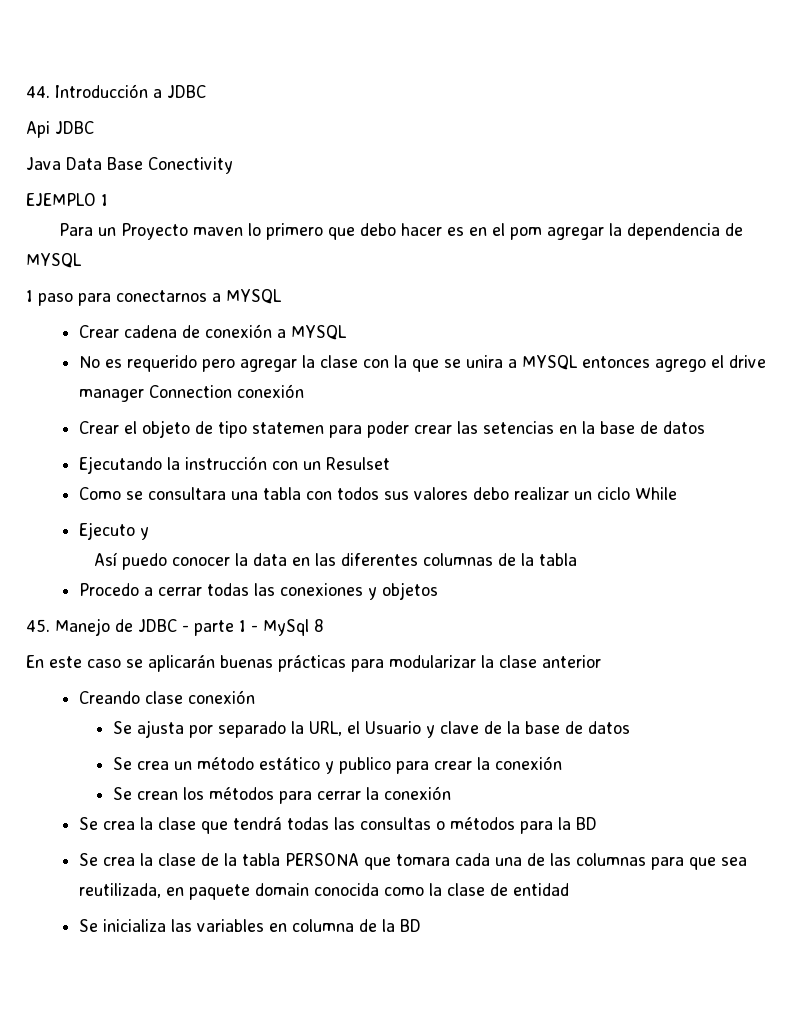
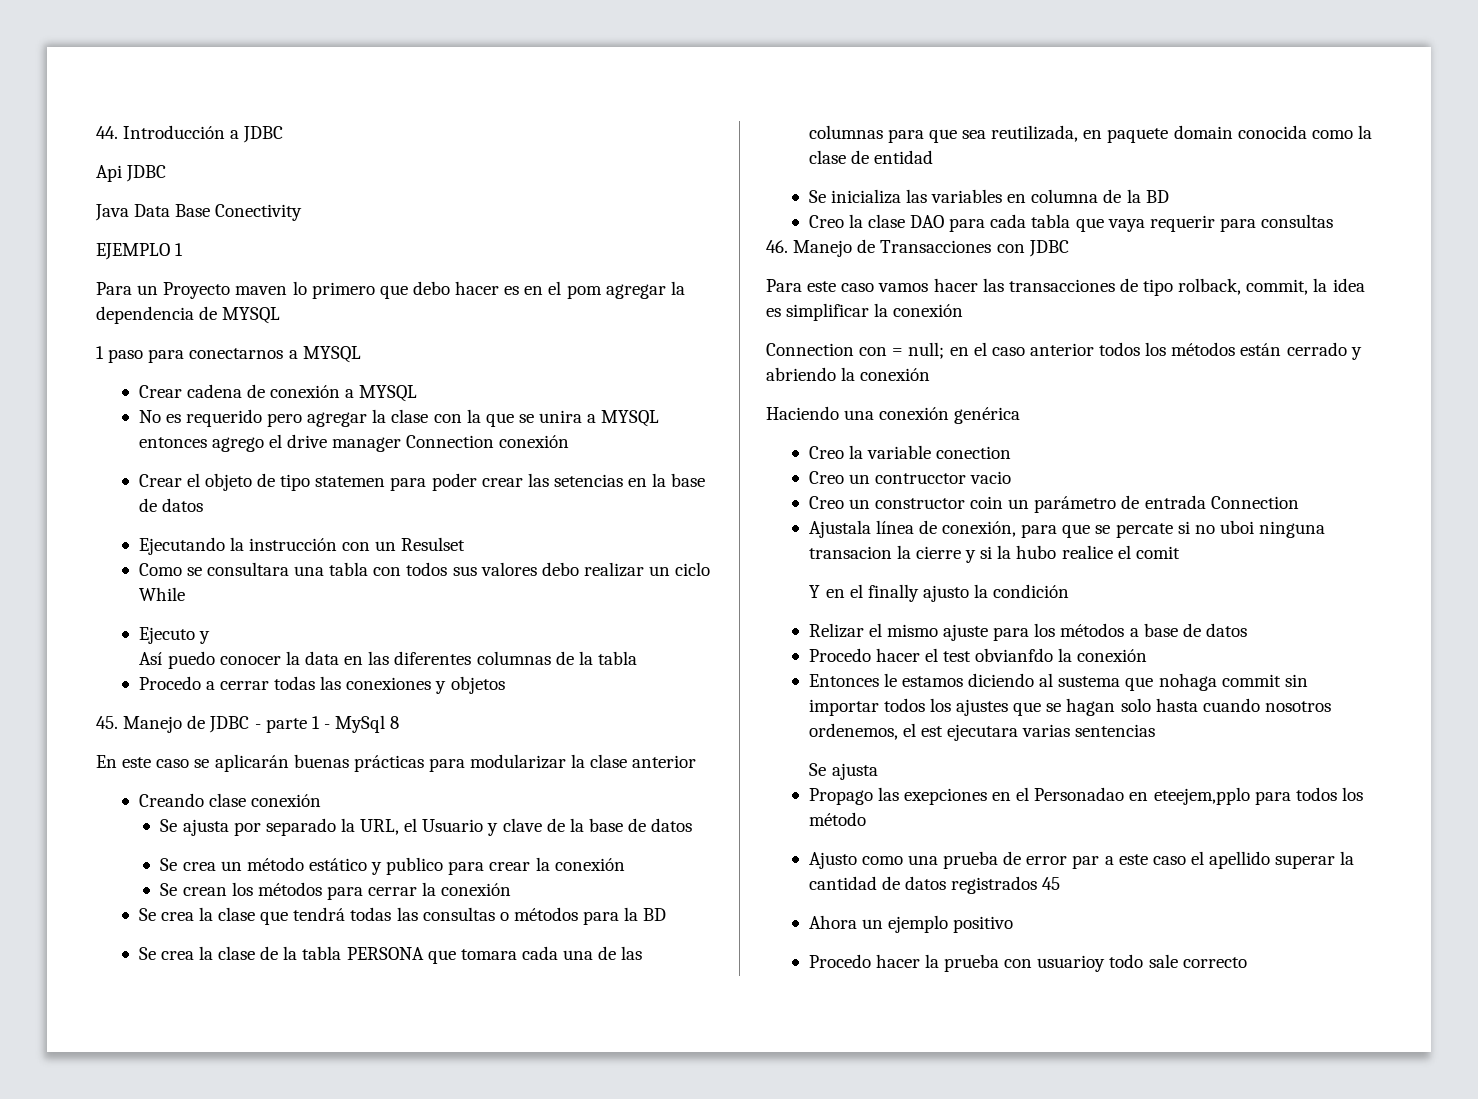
(422, 925) none -> [808,214,1334,232] [766,239,1069,257] [766,278,1365,296] [766,303,964,321] [766,342,1362,360] [766,367,931,381] [766,406,1021,424] [808,445,1012,459] [808,471,1012,484] [808,495,1299,513] [808,520,1326,538] [808,545,1180,563] [809,584,1070,602] [808,623,1247,641] [808,648,1148,662] [808,673,1308,691] [808,698,1331,716] [808,723,1156,741] [809,763,878,780] [808,787,1363,805] [808,812,866,826] [808,851,1355,869] [808,876,1061,894] [808,915,1014,933] [808,954,1247,972] // Creo la clase DAO para cada tabla que vaya requerir para consultas // 46. Manejo de Transacciones con JDBC // Para este caso vamos hacer las transacciones de tipo rolback, commit, la idea es simplificar la conexión // Connection con = null; en el caso anterior todos los métodos están cerrado y abriendo la conexión // Haciendo una conexión genérica // Creo la variable conection // Creo un contrucctor vacio // Creo un constructor coin un parámetro de entrada Connection // Ajustala línea de conexión, para que se percate si no uboi ninguna transacion la cierre y si la hubo realice el comit // Y en el finally ajusto la condición // Relizar el mismo ajuste para los métodos a base de datos // Procedo hacer el test obvianfdo la conexión // Entonces le estamos diciendo al sustema que nohaga commit sin importar todos los ajustes que se hagan solo hasta cuando nosotros ordenemos, el est ejecutara varias sentencias // Se ajusta // Propago las exepciones en el Personadao en eteejem,pplo para todos los método // Ajusto como una prueba de error par a este caso el apellido superar la cantidad de datos registrados 45 // Ahora un ejemplo positivo // Procedo hacer la prueba con usuarioy todo sale correcto

